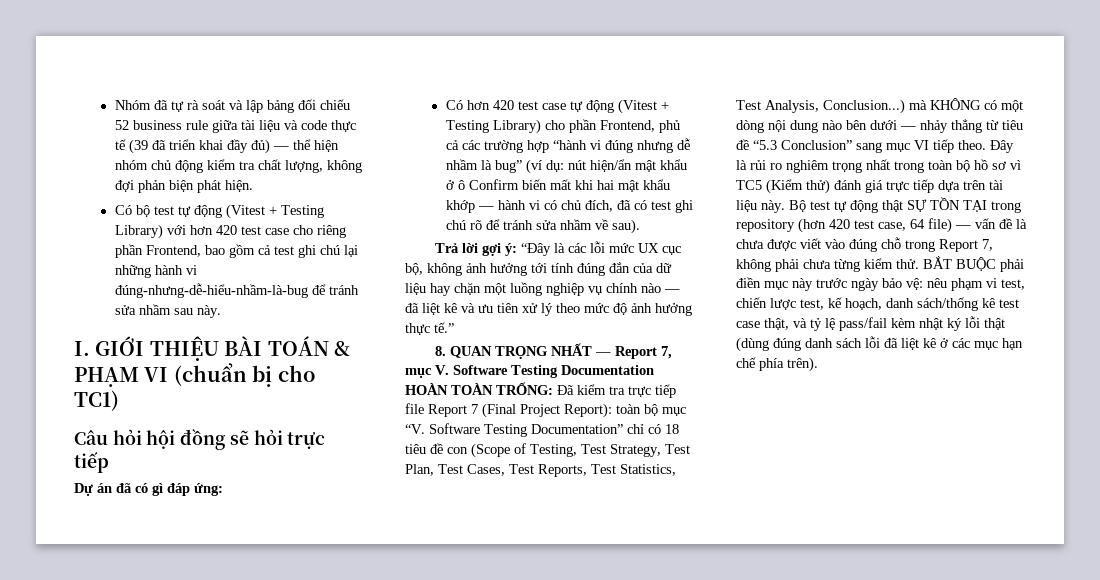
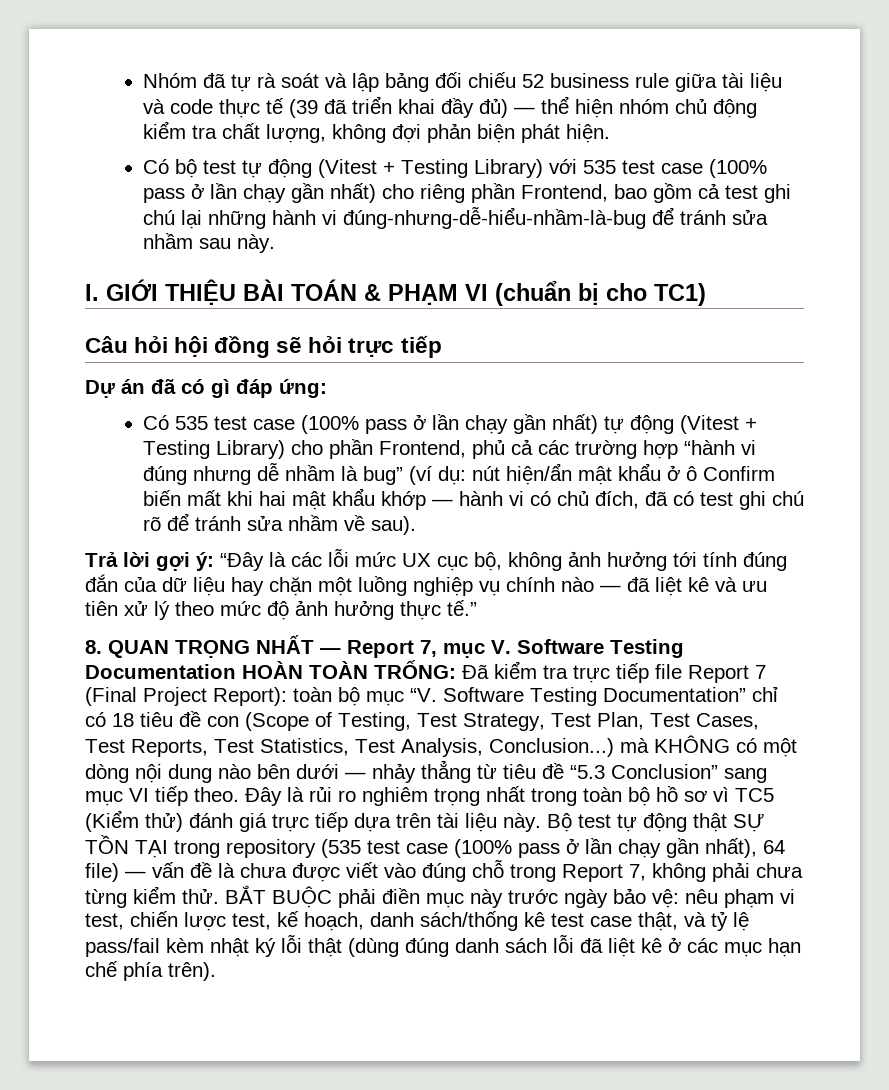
[189,225,289,235] hơn 420 test case -> [582,159,767,178] [142,183,376,203] 535 test case (100% pass ở lần chạy gần nhất)
[466,100,566,110] hơn 420 test case -> [174,414,598,434] 535 test case (100% pass ở lần chạy gần nhất)
[798,218,906,233] (hơn 420 test case, -> [321,838,757,858] (535 test case (100% pass ở lần chạy gần nhất),

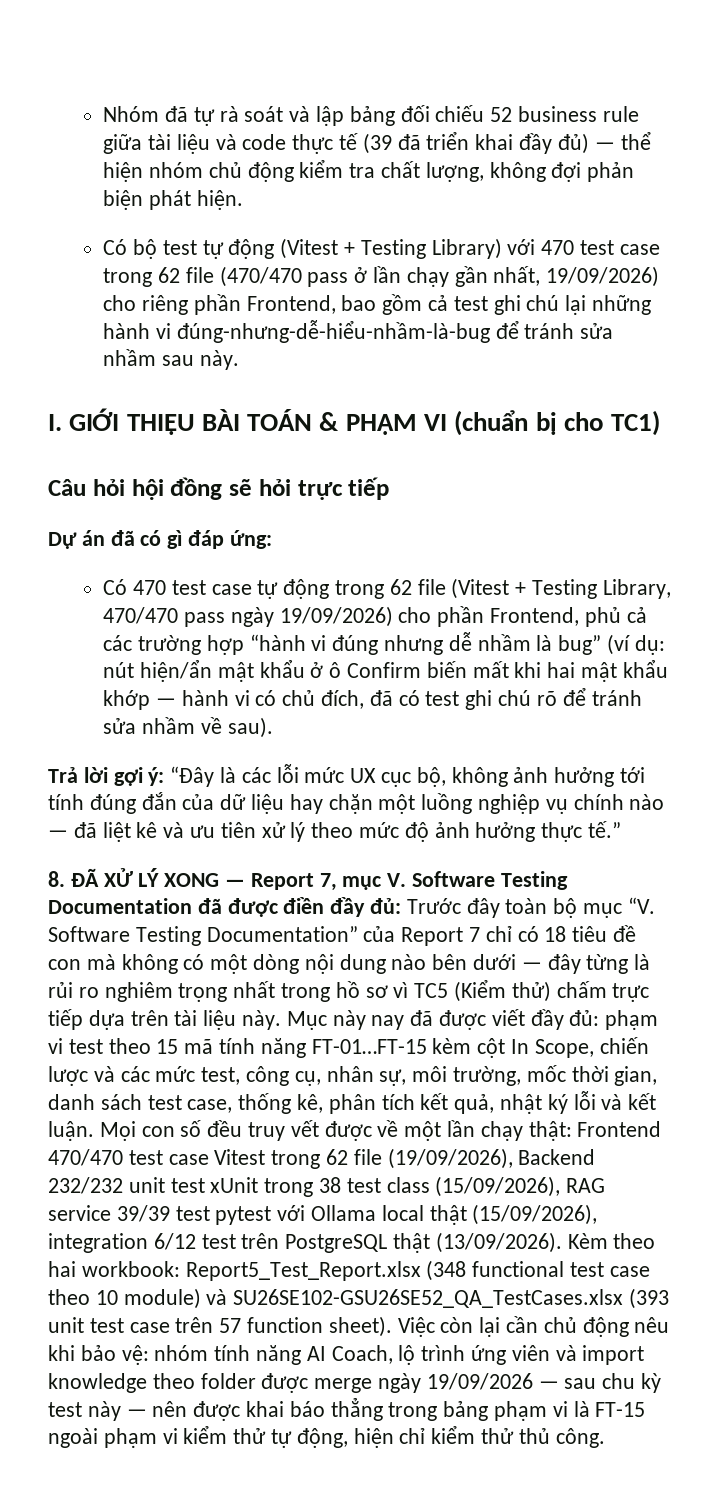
[582,159,767,178] [142,183,376,203] 535 test case (100% pass ở lần chạy gần nhất) -> [541,240,660,255] [103,266,660,287] 470 test case trong 62 file (470/470 pass ở lần chạy gần nhất, 19/09/2026)
[174,414,757,434] [142,440,285,459] 535 test case (100% pass ở lần chạy gần nhất) tự động (Vitest + Testing Library) -> [133,578,671,599] [103,606,393,627] 470 test case tự động trong 62 file (Vitest + Testing Library, 470/470 pass ngày 19/09/2026)
[108,635,314,658] QUAN TRỌNG NHẤT -> [70,868,220,887] ĐÃ XỬ LÝ XONG
[242,660,766,683] [85,687,287,706] HOÀN TOÀN TRỐNG: Đã kiểm tra trực tiếp file Report 7 (Final Project Report): -> [197,897,500,918] đã được điền đầy đủ: Trước đây
(746, 694) none -> [363,926,481,946] của Report 7
[245,712,759,731] [85,735,730,757] (Scope of Testing, Test Strategy, Test Plan, Test Cases, Test Reports, Test Statistics, Test Analysis, Conclusion...) mà KHÔNG -> [86,954,178,974] mà không
[372,760,767,783] [85,786,282,806] nhảy thẳng từ tiêu đề “5.3 Conclusion” sang mục VI tiếp theo. Đây -> [547,954,629,974] đây từng
[583,787,650,806] toàn bộ -> (331, 992) none
[189,813,267,832] đánh giá -> [556,981,607,998] chấm
[547,813,765,832] [85,835,785,858] [85,860,803,882] [85,885,795,908] [85,911,749,931] [85,935,801,957] [85,961,216,981] Bộ test tự động thật SỰ TỒN TẠI trong repository (535 test case (100% pass ở lần chạy gần nhất), 64 file) — vấn đề là chưa được viết vào đúng chỗ trong Report 7, không phải chưa từng kiểm thử. BẮT BUỘC phải điền mục này trước ngày bảo vệ: nêu phạm vi test, chiến lược test, kế hoạch, danh sách/thống kê test case thật, và tỷ lệ pass/fail kèm nhật ký lỗi thật (dùng đúng danh sách lỗi đã liệt kê ở các mục hạn chế phía trên). -> [286,1009,659,1030] [48,1037,649,1058] [48,1065,658,1086] [48,1091,657,1114] [48,1120,662,1141] [48,1148,596,1169] [48,1176,606,1197] [48,1204,598,1225] [48,1232,656,1253] [48,1260,650,1281] [48,1288,670,1309] [48,1316,670,1337] [48,1345,645,1365] [48,1373,662,1393] [48,1398,646,1421] [48,1426,605,1448] Mục này nay đã được viết đầy đủ: phạm vi test theo 15 mã tính năng FT-01…FT-15 kèm cột In Scope, chiến lược và các mức test, công cụ, nhân sự, môi trường, mốc thời gian, danh sách test case, thống kê, phân tích kết quả, nhật ký lỗi và kết luận. Mọi con số đều truy vết được về một lần chạy thật: Frontend 470/470 test case Vitest trong 62 file (19/09/2026), Backend 232/232 unit test xUnit trong 38 test class (15/09/2026), RAG service 39/39 test pytest với Ollama local thật (15/09/2026), integration 6/12 test trên PostgreSQL thật (13/09/2026). Kèm theo hai workbook: Report5_Test_Report.xlsx (348 functional test case theo 10 module) và SU26SE102-GSU26SE52_QA_TestCases.xlsx (393 unit test case trên 57 function sheet). Việc còn lại cần chủ động nêu khi bảo vệ: nhóm tính năng AI Coach, lộ trình ứng viên và import knowledge theo folder được merge ngày 19/09/2026 — sau chu kỳ test này — nên được khai báo thẳng trong bảng phạm vi là FT-15 ngoài phạm vi kiểm thử tự động, hiện chỉ kiểm thử thủ công.

